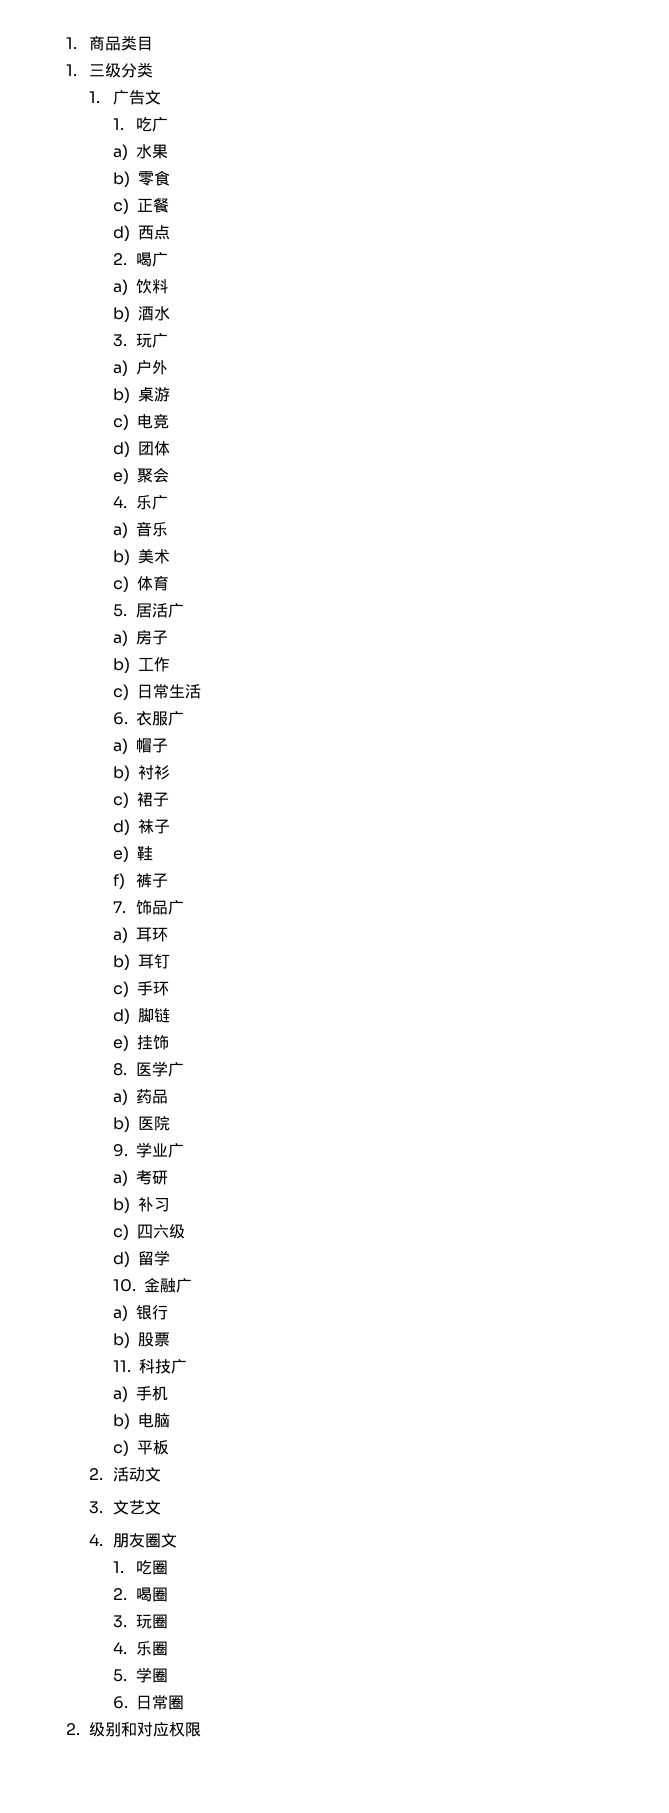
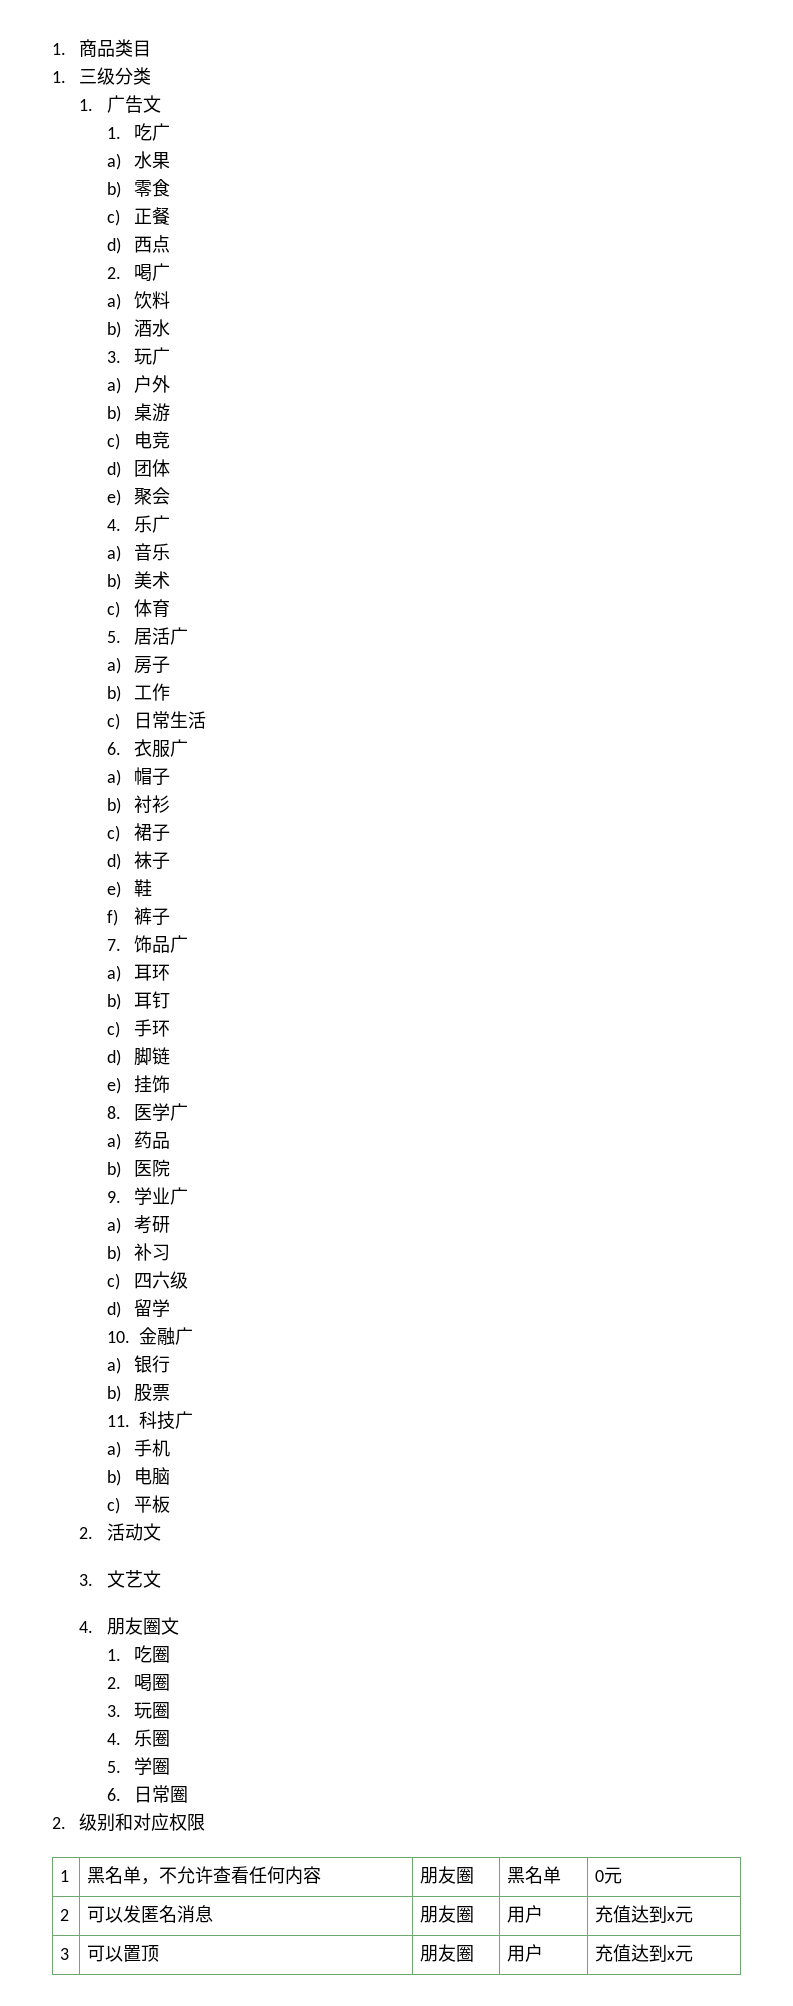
(202, 1729) none -> [60,1870,70,1882] [87,1866,322,1885] [420,1866,475,1884] [507,1866,562,1884] [595,1867,623,1884] [60,1909,70,1921] [87,1905,214,1923] [420,1905,475,1923] [507,1905,544,1923] [595,1905,694,1923] [60,1948,70,1960] [87,1945,160,1962] [420,1944,475,1962] [507,1944,544,1962] [595,1944,694,1962] // 1 | 黑名单，不允许查看任何内容 | 朋友圈 | 黑名单 | 0元 // 2 | 可以发匿名消息 | 朋友圈 | 用户 | 充值达到x元 // 3 | 可以置顶 | 朋友圈 | 用户 | 充值达到x元

